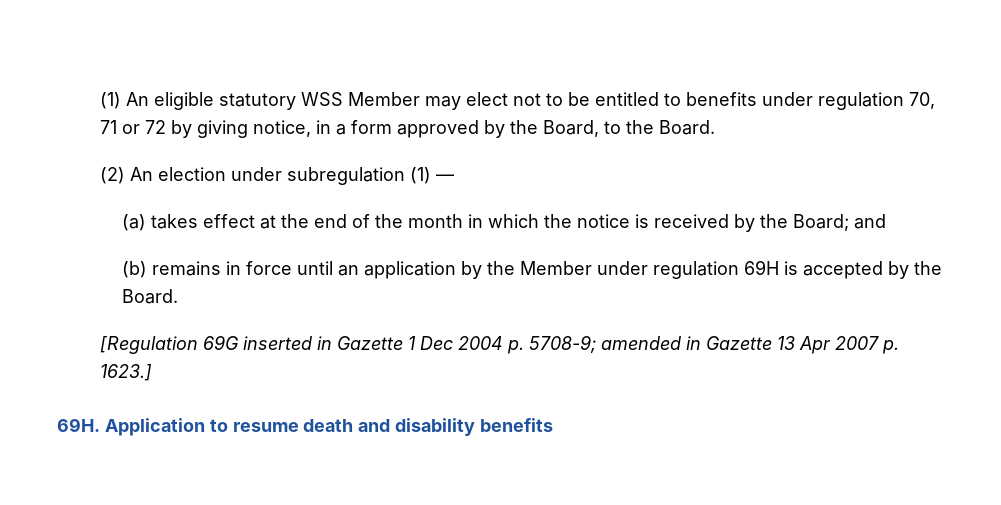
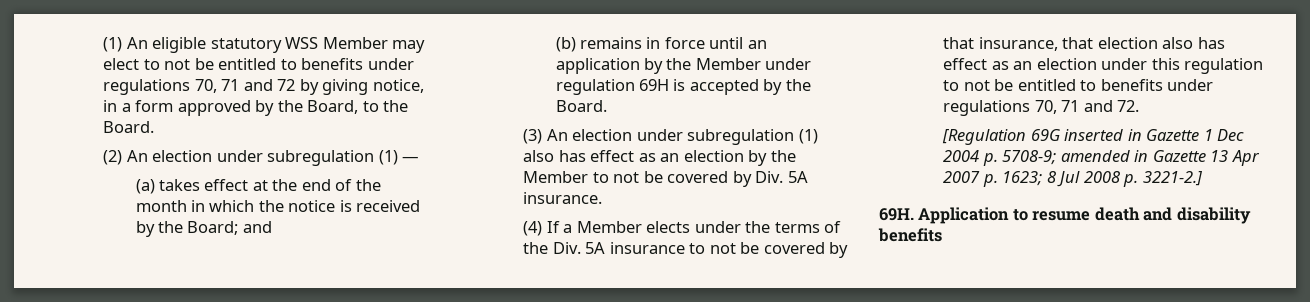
[513,92,936,110] [100,120,141,134] not to be entitled to benefits under regulation 70, 71 or -> [143,58,414,70] [103,79,273,95] to not be entitled to benefits under regulations 70, 71 and
(178, 296) none -> [523,129,818,145] [523,150,796,166] [523,171,808,187] [523,192,603,204] [523,221,841,236] [523,242,848,258] [943,37,1225,51] [943,58,1264,74] [943,79,1214,91] [943,100,1140,116] // (3) An election under subregulation (1) also has effect as an election by the Member to not be covered by Div. 5A insurance. // (4) If a Member elects under the terms of the Div. 5A insurance to not be covered by that insurance, that election also has effect as an election under this regulation to not be entitled to benefits under regulations 70, 71 and 72.
[100,364,153,381] 1623.] -> [1002,171,1203,187] 1623; 8 Jul 2008 p. 3221-2.]

